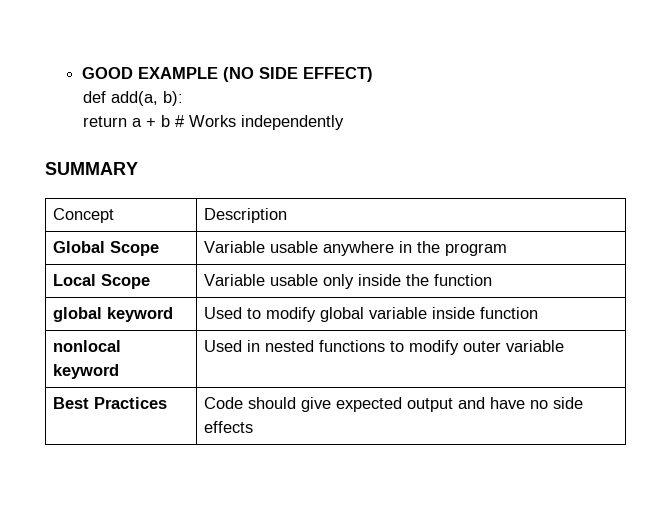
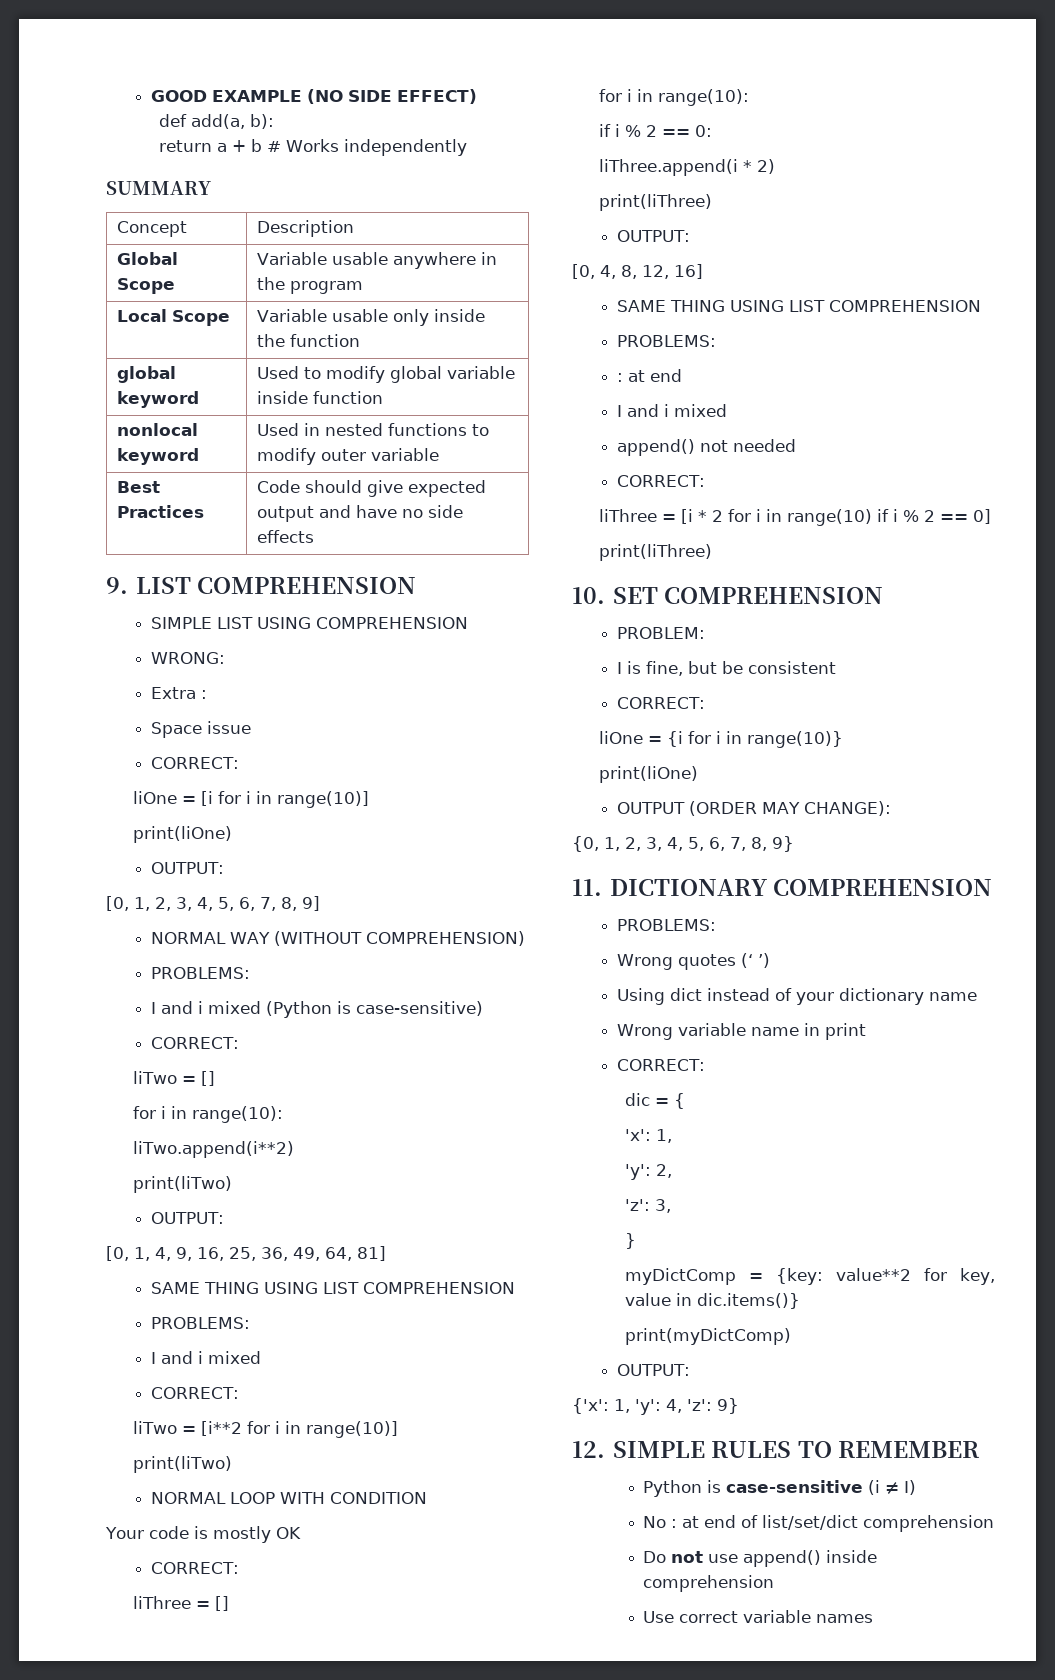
(253, 427) none -> [106,577,417,594] [150,617,468,629] [150,652,225,664] [150,687,207,699] [150,721,251,738] [150,757,239,769] [132,791,369,808] [132,826,232,843] [150,862,224,874] [106,896,320,911] [150,931,525,946] [150,967,250,979] [150,1001,483,1018] [150,1037,239,1049] [132,1071,215,1086] [132,1106,283,1123] [132,1141,294,1158] [132,1176,232,1193] [150,1212,224,1224] [106,1246,386,1261] [150,1282,515,1294] [150,1317,250,1329] [150,1351,261,1364] [150,1387,239,1399] [132,1421,398,1438] [132,1456,232,1473] [150,1492,427,1504] [105,1526,301,1543] [150,1562,239,1574] [132,1596,229,1611] [598,89,749,106] [598,124,712,137] [598,159,775,176] [598,194,712,211] [616,230,690,242] [572,264,703,279] [616,300,981,312] [616,335,716,347] [616,369,682,382] [616,404,727,417] [616,439,796,456] [616,475,705,487] [598,509,991,526] [598,544,712,561] [572,587,884,604] [616,627,705,639] [616,661,836,676] [616,697,705,709] [598,731,843,748] [598,766,698,783] [616,801,891,816] [572,836,794,852] [572,879,993,896] [616,919,716,931] [616,953,770,970] [616,988,977,1005] [616,1023,866,1040] [616,1059,705,1071] [625,1093,686,1109] [625,1129,673,1143] [625,1164,673,1180] [625,1199,672,1213] [625,1233,637,1249] [625,1268,995,1285] [625,1293,801,1309] [625,1328,792,1345] [616,1364,690,1376] [572,1398,739,1415] [572,1441,980,1458] [643,1480,917,1497] [643,1515,995,1532] [643,1550,878,1567] [643,1575,775,1592] [643,1610,874,1623] // 9. LIST COMPREHENSION // SIMPLE LIST USING COMPREHENSION // WRONG: // Extra : // Space issue // CORRECT: // liOne = [i for i in range(10)] // print(liOne) // OUTPUT: // [0, 1, 2, 3, 4, 5, 6, 7, 8, 9] // NORMAL WAY (WITHOUT COMPREHENSION) // PROBLEMS: // I and i mixed (Python is case-sensitive) // CORRECT: // liTwo = [] // for i in range(10): // liTwo.append(i**2) // print(liTwo) // OUTPUT: // [0, 1, 4, 9, 16, 25, 36, 49, 64, 81] // SAME THING USING LIST COMPREHENSION // PROBLEMS: // I and i mixed // CORRECT: // liTwo = [i**2 for i in range(10)] // print(liTwo) // NORMAL LOOP WITH CONDITION // Your code is mostly OK // CORRECT: // liThree = [] // for i in range(10): // if i % 2 == 0: // liThree.append(i * 2) // print(liThree) // OUTPUT: // [0, 4, 8, 12, 16] // SAME THING USING LIST COMPREHENSION // PROBLEMS: // : at end // I and i mixed // append() not needed // CORRECT: // liThree = [i * 2 for i in range(10) if i % 2 == 0] // print(liThree) // 10. SET COMPREHENSION // PROBLEM: // I is fine, but be consistent // CORRECT: // liOne = {i for i in range(10)} // print(liOne) // OUTPUT (ORDER MAY CHANGE): // {0, 1, 2, 3, 4, 5, 6, 7, 8, 9} // 11. DICTIONARY COMPREHENSION // PROBLEMS: // Wrong quotes (‘ ’) // Using dict instead of your dictionary name // Wrong variable name in print // CORRECT: // dic = { // 'x': 1, // 'y': 2, // 'z': 3, // } // myDictComp = {key: value**2 for key, value in dic.items()} // print(myDictComp) // OUTPUT: // {'x': 1, 'y': 4, 'z': 9} // 12. SIMPLE RULES TO REMEMBER // Python is case-sensitive (i ≠ I) // No : at end of list/set/dict comprehension // Do not use append() inside comprehension // Use correct variable names

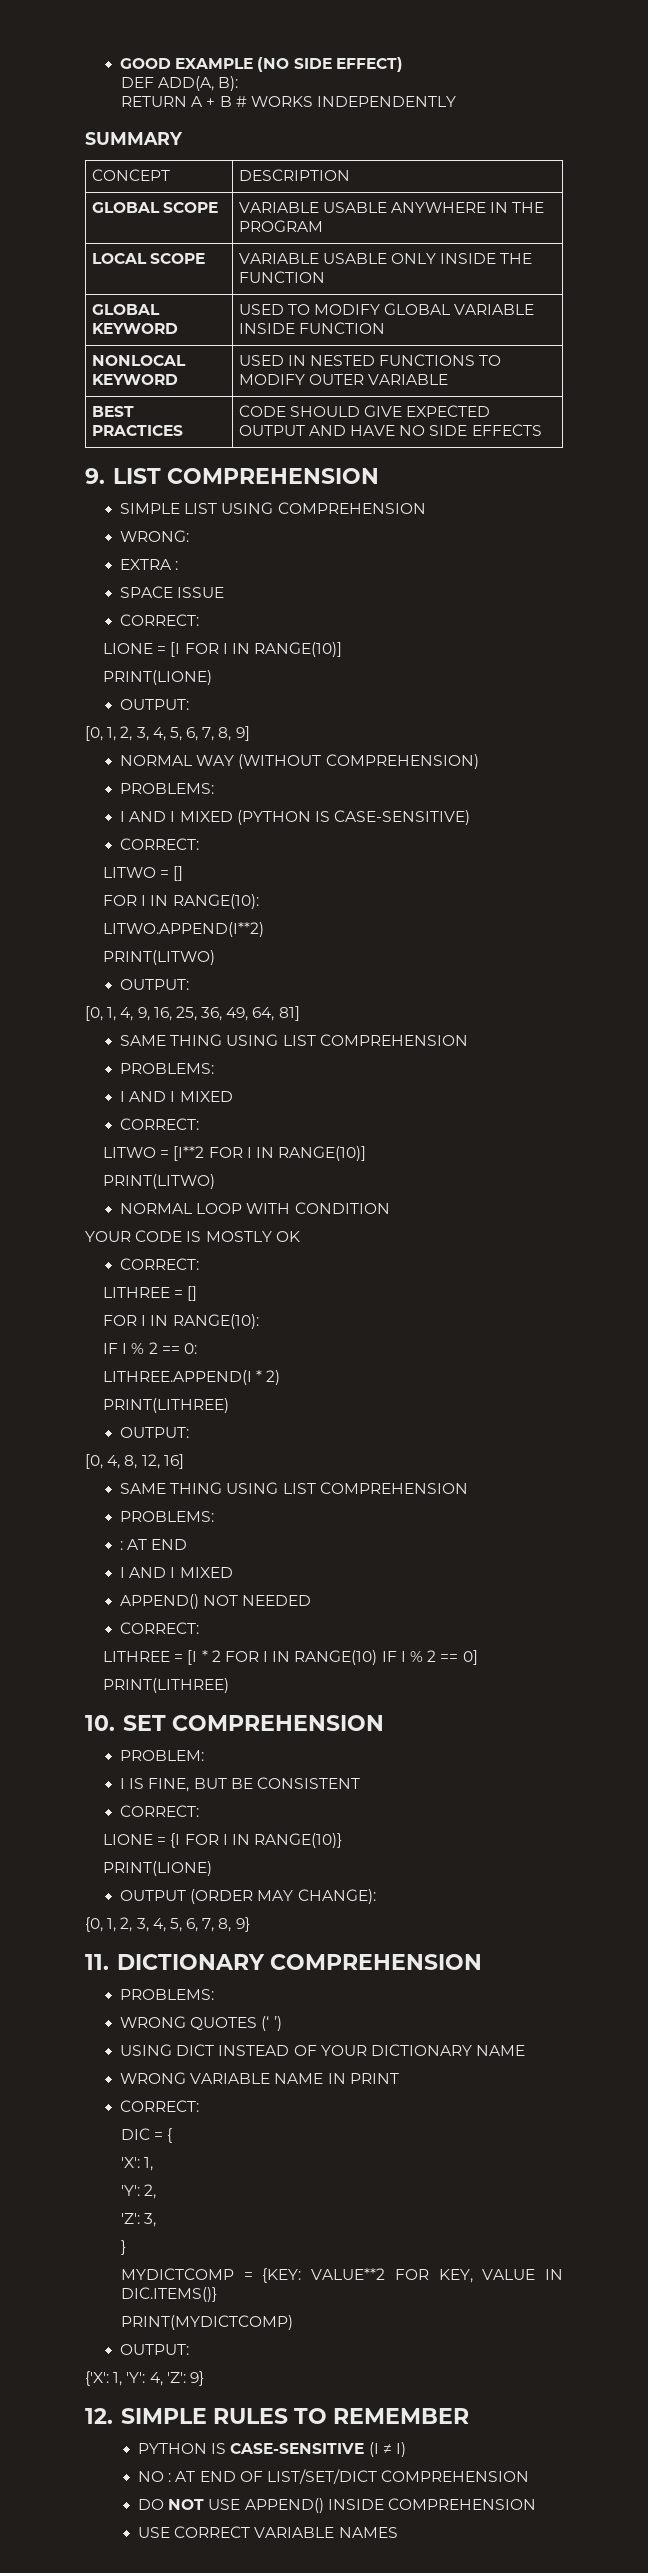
[159,114,275,129] [159,139,468,156] [106,181,211,195] [117,221,188,237] [257,220,355,237] [117,252,179,265] [117,278,176,294] [257,252,498,269] [257,277,364,294] [117,309,231,326] [257,309,486,326] [257,334,361,347] [117,366,177,383] [117,391,200,408] [257,366,516,383] [257,391,384,404] [117,423,199,436] [117,448,200,465] [257,423,490,436] [257,448,440,465] [117,481,161,493] [117,505,205,518] [257,480,487,497] [257,505,464,522] [257,530,315,543] def add(a, b): // return a + b # Works independently // SUMMARY // Concept | Description // Global Scope | Variable usable anywhere in the program // Local Scope | Variable usable only inside the function // global keyword | Used to modify global variable inside function // nonlocal keyword | Used in nested functions to modify outer variable // Best Practices | Code should give expected output and have no side effects -> [121,76,239,91] [121,96,457,107] [85,132,183,145] [91,169,170,181] [238,169,350,181] [91,202,218,213] [238,202,545,213] [238,220,323,232] [91,253,205,264] [238,253,533,264] [238,271,325,283] [91,304,160,315] [91,323,178,334] [238,303,535,315] [238,322,385,334] [91,355,186,366] [91,374,178,385] [238,354,502,366] [238,374,449,385] [91,406,134,417] [91,425,183,436] [238,405,491,417] [238,424,542,436] DEF ADD(A, B): // RETURN A + B # WORKS INDEPENDENTLY // SUMMARY // CONCEPT | DESCRIPTION // GLOBAL SCOPE | VARIABLE USABLE ANYWHERE IN THE PROGRAM // LOCAL SCOPE | VARIABLE USABLE ONLY INSIDE THE FUNCTION // GLOBAL KEYWORD | USED TO MODIFY GLOBAL VARIABLE INSIDE FUNCTION // NONLOCAL KEYWORD | USED IN NESTED FUNCTIONS TO MODIFY OUTER VARIABLE // BEST PRACTICES | CODE SHOULD GIVE EXPECTED OUTPUT AND HAVE NO SIDE EFFECTS
[150,687,196,699] Extra -> [120,559,173,570] EXTRA
[150,721,251,738] [150,757,239,769] [132,791,369,808] [132,826,232,843] Space issue // CORRECT: // liOne = [i for i in range(10)] // print(liOne) -> [120,586,225,598] [120,614,200,626] [103,642,343,657] [103,670,213,685] SPACE ISSUE // CORRECT: // LIONE = [I FOR I IN RANGE(10)] // PRINT(LIONE)
[160,1001,483,1018] [150,1037,239,1049] [132,1071,215,1086] [132,1106,283,1123] [132,1141,294,1158] [132,1176,232,1193] and i mixed (Python is case-sensitive) // CORRECT: // liTwo = [] // for i in range(10): // liTwo.append(i**2) // print(liTwo) -> [129,810,471,825] [120,838,200,850] [103,866,184,881] [103,894,259,909] [103,922,265,937] [103,950,216,965] AND I MIXED (PYTHON IS CASE-SENSITIVE) // CORRECT: // LITWO = [] // FOR I IN RANGE(10): // LITWO.APPEND(I**2) // PRINT(LITWO)
[160,1351,261,1364] [150,1387,239,1399] [132,1421,398,1438] [132,1456,232,1473] and i mixed // CORRECT: // liTwo = [i**2 for i in range(10)] // print(liTwo) -> [129,1091,233,1102] [120,1118,200,1130] [103,1146,367,1161] [103,1174,216,1189] AND I MIXED // CORRECT: // LITWO = [I**2 FOR I IN RANGE(10)] // PRINT(LITWO)
[105,1526,271,1543] Your code is mostly -> [85,1230,272,1242] YOUR CODE IS MOSTLY
[132,1596,229,1611] [598,89,749,106] [598,124,620,137] liThree = [] // for i in range(10): // if i -> [103,1286,198,1301] [103,1314,259,1329] [103,1343,128,1354] LITHREE = [] // FOR I IN RANGE(10): // IF I
[598,159,738,176] liThree.append(i -> [103,1370,253,1385] LITHREE.APPEND(I
[598,194,712,211] print(liThree) -> [103,1398,230,1413] PRINT(LITHREE)
[627,369,682,382] [616,404,727,417] [616,439,796,456] [616,475,705,487] [598,509,898,526] at end // I and i mixed // append() not needed // CORRECT: // liThree = [i * 2 for i in range(10) if i -> [127,1539,188,1550] [120,1567,233,1578] [120,1594,312,1609] [120,1622,200,1634] [103,1650,406,1665] AT END // I AND I MIXED // APPEND() NOT NEEDED // CORRECT: // LITHREE = [I * 2 FOR I IN RANGE(10) IF I
[598,544,712,561] print(liThree) -> [103,1678,230,1693] PRINT(LITHREE)
[626,661,836,676] [616,697,705,709] [598,731,843,748] [598,766,698,783] is fine, but be consistent // CORRECT: // liOne = {i for i in range(10)} // print(liOne) -> [129,1777,360,1792] [120,1805,200,1817] [103,1833,343,1848] [103,1861,213,1876] IS FINE, BUT BE CONSISTENT // CORRECT: // LIONE = {I FOR I IN RANGE(10)} // PRINT(LIONE)
[616,954,736,970] Wrong quotes -> [120,2016,258,2030] WRONG QUOTES
[616,988,977,1005] [616,1023,866,1040] [616,1059,705,1071] [625,1093,651,1106] Using dict instead of your dictionary name // Wrong variable name in print // CORRECT: // dic -> [120,2044,526,2056] [120,2072,399,2084] [120,2100,200,2112] [121,2128,151,2140] USING DICT INSTEAD OF YOUR DICTIONARY NAME // WRONG VARIABLE NAME IN PRINT // CORRECT: // DIC
[625,1129,652,1141] 'x': -> [121,2157,141,2168] 'X':
[625,1164,652,1180] 'y': -> [121,2185,141,2196] 'Y':
[625,1199,651,1211] 'z': -> [121,2213,141,2224] 'Z':
[625,1268,995,1285] [625,1293,801,1309] [625,1328,792,1345] [616,1364,690,1376] [572,1398,712,1415] myDictComp = {key: value**2 for key, value in dic.items()} // print(myDictComp) // OUTPUT: // {'x': 1, 'y': 4, 'z': -> [121,2268,563,2283] [121,2287,218,2302] [121,2315,294,2330] [120,2344,190,2355] [85,2371,186,2386] MYDICTCOMP = {KEY: VALUE**2 FOR KEY, VALUE IN DIC.ITEMS()} // PRINT(MYDICTCOMP) // OUTPUT: // {'X': 1, 'Y': 4, 'Z':
[643,1480,917,1497] [643,1515,995,1532] [643,1550,878,1567] [643,1575,775,1592] [643,1610,874,1623] Python is case-sensitive (i ≠ I) // No : at end of list/set/dict comprehension // Do not use append() inside comprehension // Use correct variable names -> [138,2442,406,2457] [138,2469,530,2484] [138,2498,536,2513] [138,2526,398,2538] PYTHON IS CASE-SENSITIVE (I ≠ I) // NO : AT END OF LIST/SET/DICT COMPREHENSION // DO NOT USE APPEND() INSIDE COMPREHENSION // USE CORRECT VARIABLE NAMES

